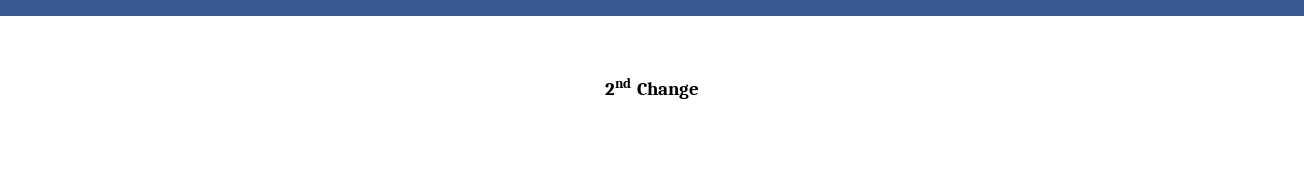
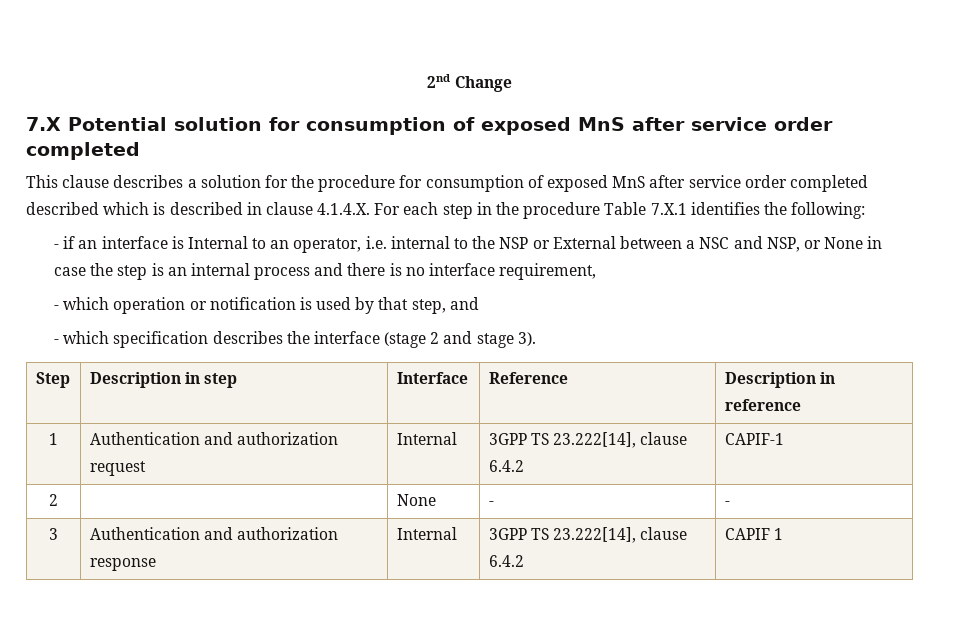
(699, 90) none -> [26,117,833,135] [26,142,140,160] [26,175,868,192] [26,202,866,219] [53,236,883,253] [53,263,597,280] [53,297,479,314] [53,331,536,348] [35,372,70,388] [89,372,238,388] [396,372,468,384] [488,372,568,384] [724,372,836,388] [724,399,801,411] [49,433,58,445] [89,432,339,445] [89,461,146,476] [396,432,457,445] [488,432,688,448] [488,460,524,472] [724,433,784,445] [49,494,58,506] [396,494,436,506] [488,501,494,506] [724,501,730,506] [49,528,58,540] [89,527,339,540] [89,558,156,571] [396,527,457,540] [488,527,688,543] [488,555,524,567] [724,528,784,540] // 7.X Potential solution for consumption of exposed MnS after service order completed // This clause describes a solution for the procedure for consumption of exposed MnS after service order completed described which is described in clause 4.1.4.X. For each step in the procedure Table 7.X.1 identifies the following: // - if an interface is Internal to an operator, i.e. internal to the NSP or External between a NSC and NSP, or None in case the step is an internal process and there is no interface requirement, // - which operation or notification is used by that step, and // - which specification describes the interface (stage 2 and stage 3). // Step | Description in step | Interface | Reference | Description in reference // 1 | Authentication and authorization request | Internal | 3GPP TS 23.222[14], clause 6.4.2 | CAPIF-1 // 2 | | None | - | - // 3 | Authentication and authorization response | Internal | 3GPP TS 23.222[14], clause 6.4.2 | CAPIF 1

